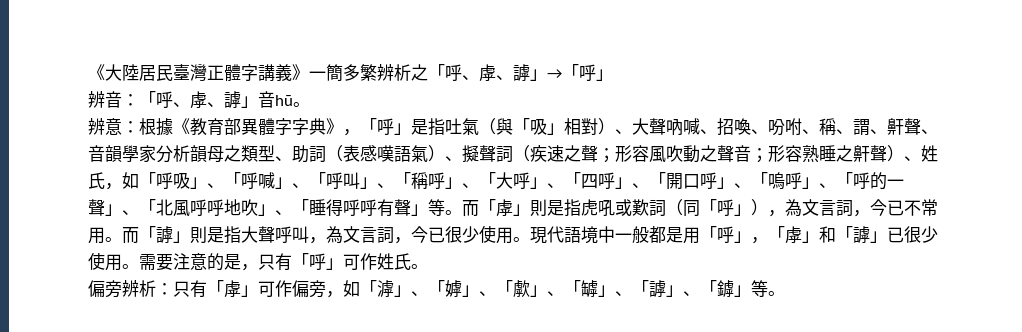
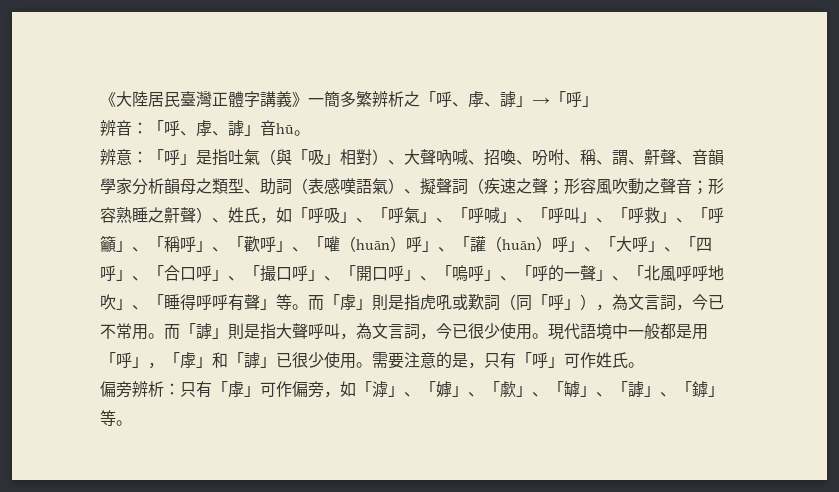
[139,118,360,136] 根據《教育部異體字字典》， -> (148, 157) none
(258, 180) none -> [404,207,484,223] 氣」、「呼
[411,172,428,189] 稱 -> [628,207,724,223] [100,236,552,252] 呼救」、「呼籲」、「稱呼」、「歡呼」、「嚾（huān）呼」、「讙（huān）
(666, 179) none -> [164,265,356,282] 合口呼」、「撮口呼」、「

